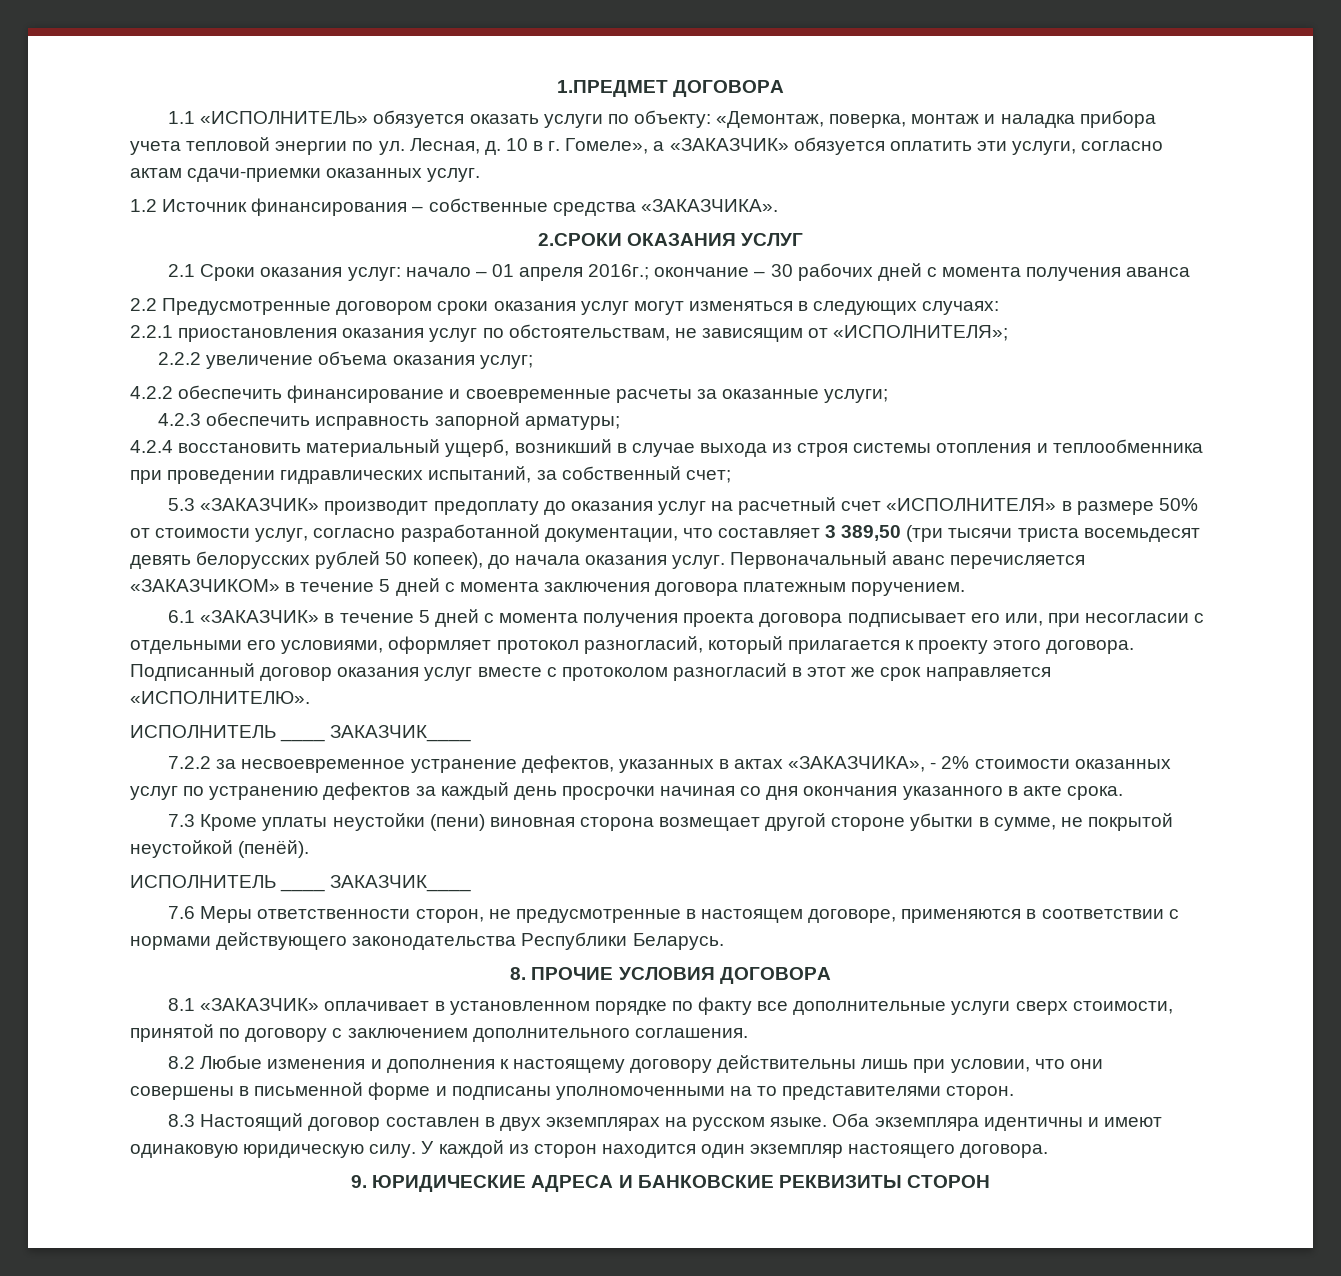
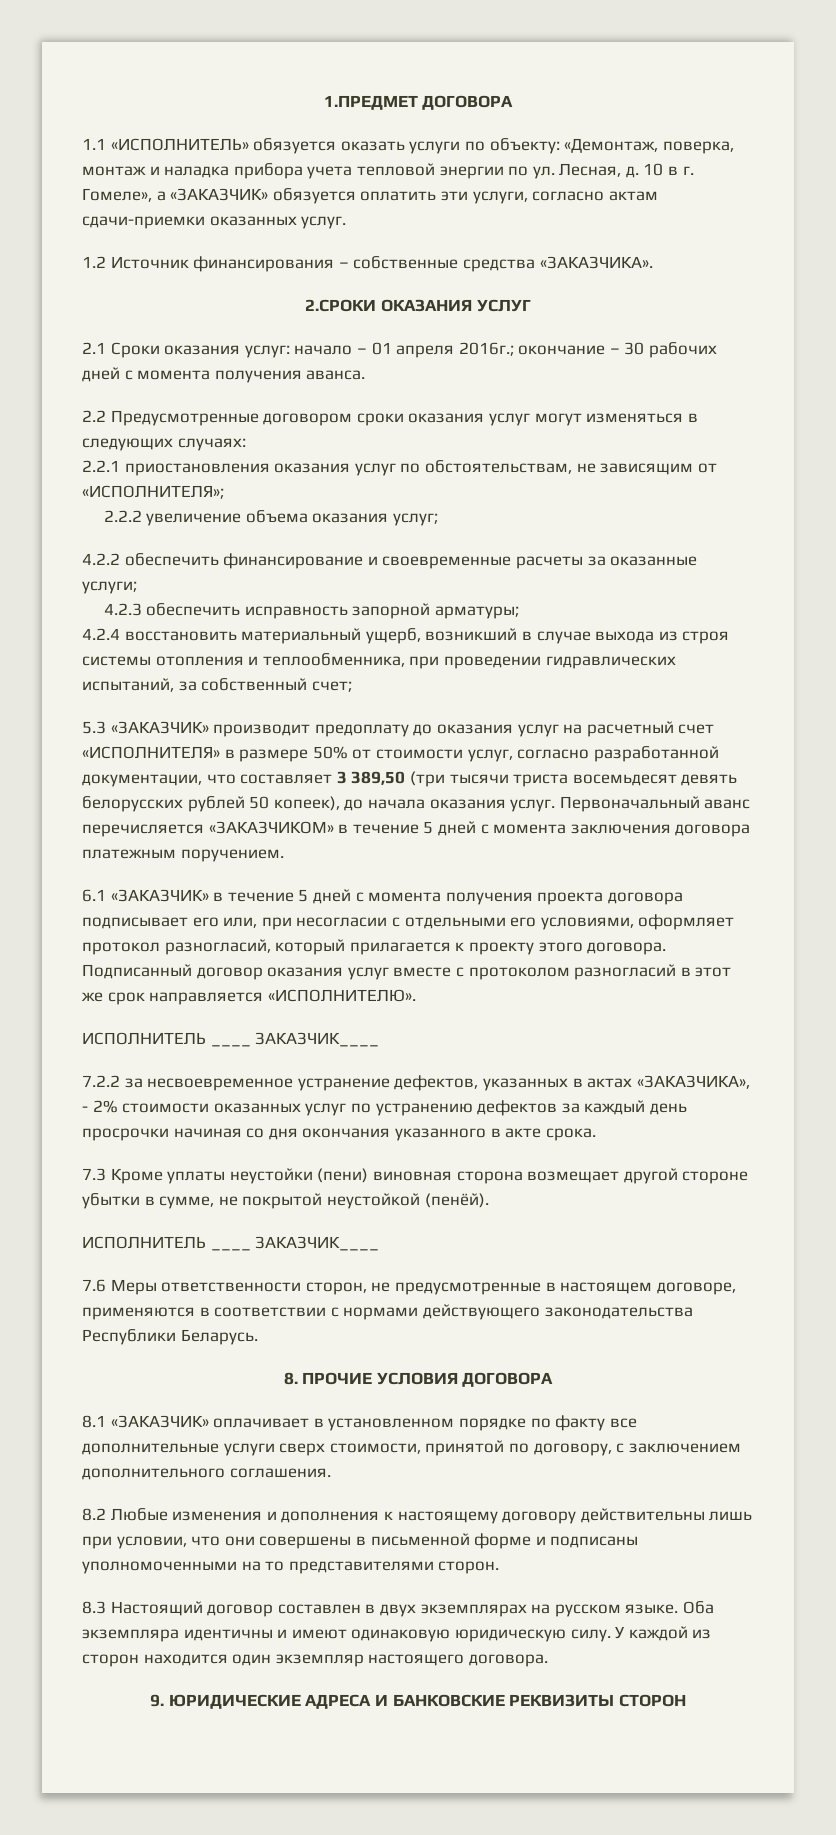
[1126,267,1191,277] аванса -> [306,370,366,380] аванса.
[1052,439,1203,453] теплообменника -> [262,653,405,667] теплообменника,
[245,1028,328,1042] договору -> [533,1443,612,1456] договору,

